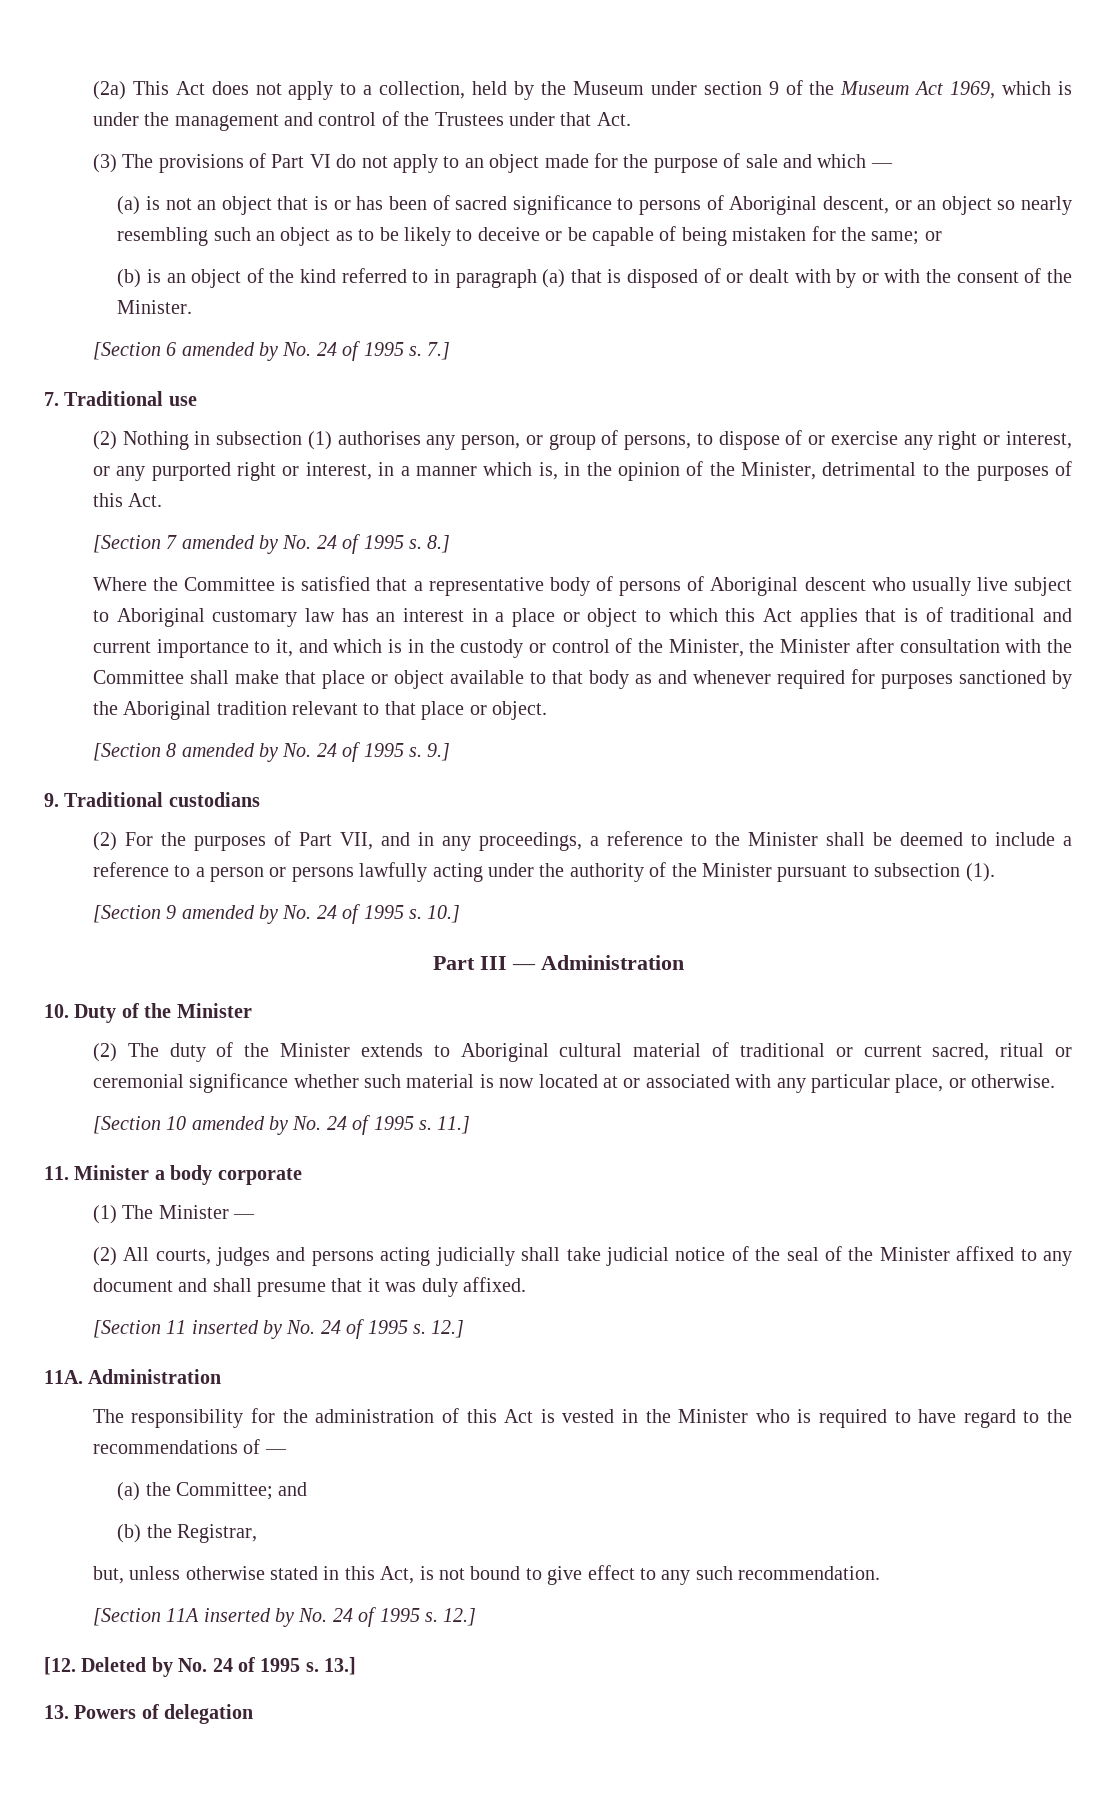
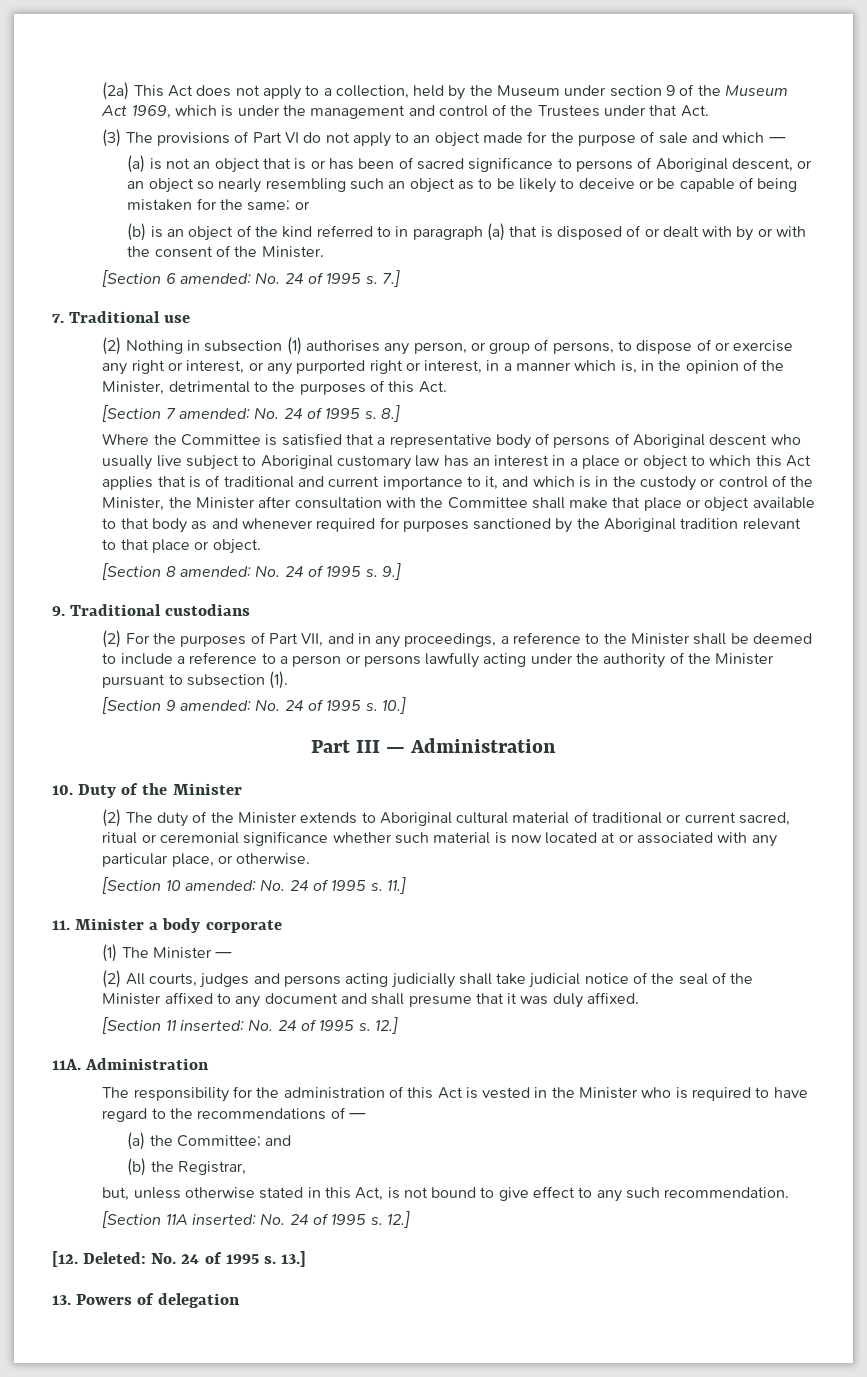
[181,342,279,361] amended by -> [179,273,251,284] amended:
[181,535,279,554] amended by -> [178,408,250,419] amended:
[181,743,279,762] amended by -> [179,566,251,577] amended:
[181,905,279,924] amended by -> [179,700,251,711] amended:
[191,1116,289,1135] amended by -> [184,880,256,891] amended:
[191,1320,283,1339] inserted by -> [179,1020,244,1031] inserted:
[203,1608,295,1627] inserted by -> [191,1214,256,1225] inserted:
[81,1657,173,1677] Deleted by -> [83,1252,147,1264] Deleted:

